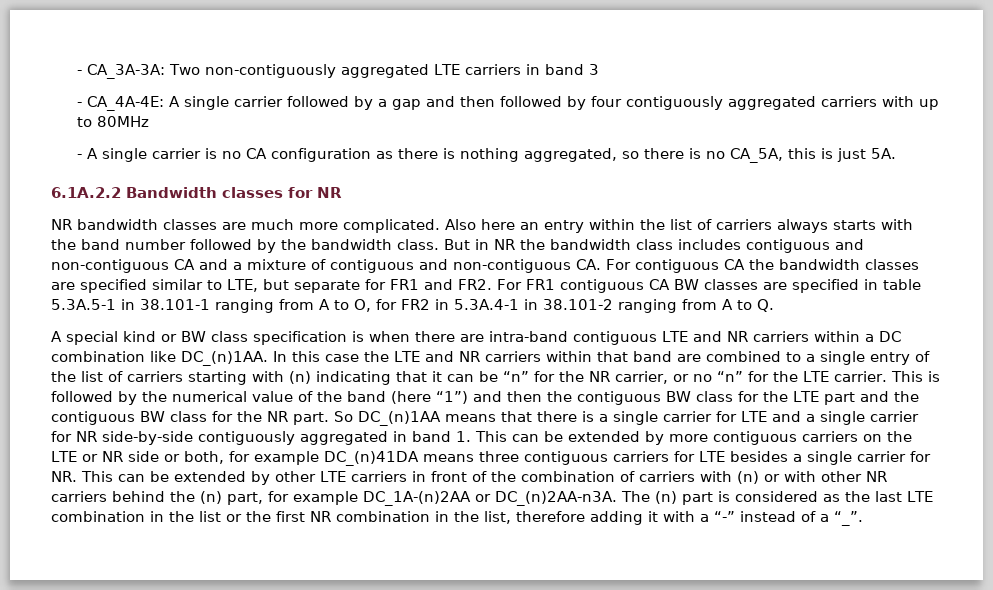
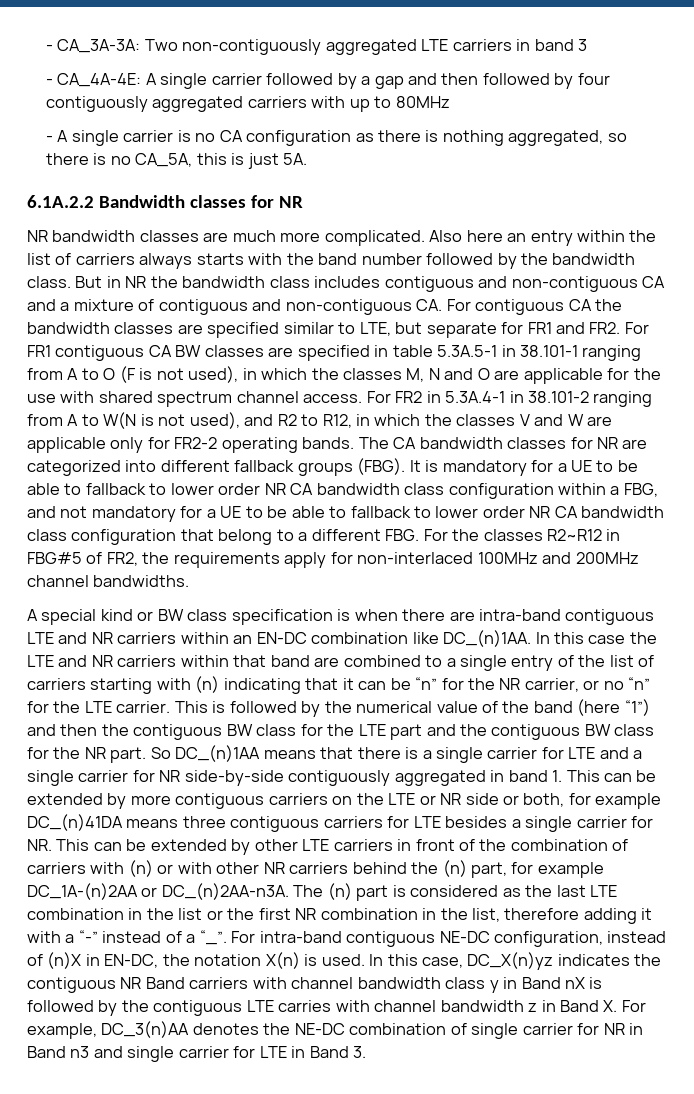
[354,299,397,312] O, for -> [103,366,661,384] [27,391,391,407] O (F is not used), in which the classes M, N and O are applicable for the use with shared spectrum channel access. For
[757,299,774,312] Q. -> [103,412,613,429] [27,437,648,453] [27,458,638,476] [27,483,658,499] [27,506,665,522] [27,529,621,545] [27,552,639,568] [27,575,190,587] W(N is not used), and R2 to R12, in which the classes V and W are applicable only for FR2-2 operating bands. The CA bandwidth classes for NR are categorized into different fallback groups (FBG). It is mandatory for a UE to be able to fallback to lower order NR CA bandwidth class configuration within a FBG, and not mandatory for a UE to be able to fallback to lower order NR CA bandwidth class configuration that belong to a different FBG. For the classes R2~R12 in FBG#5 of FR2, the requirements apply for non-interlaced 100MHz and 200MHz channel bandwidths.
[864,331,901,342] a DC -> [233,632,307,644] an EN-DC
(863, 518) none -> [231,931,667,947] [27,952,662,970] [27,977,603,993] [27,1000,646,1016] [27,1021,644,1039] [27,1046,367,1062] For intra-band contiguous NE-DC configuration, instead of (n)X in EN-DC, the notation X(n) is used. In this case, DC_X(n)yz indicates the contiguous NR Band carriers with channel bandwidth class y in Band nX is followed by the contiguous LTE carries with channel bandwidth z in Band X. For example, DC_3(n)AA denotes the NE-DC combination of single carrier for NR in Band n3 and single carrier for LTE in Band 3.

